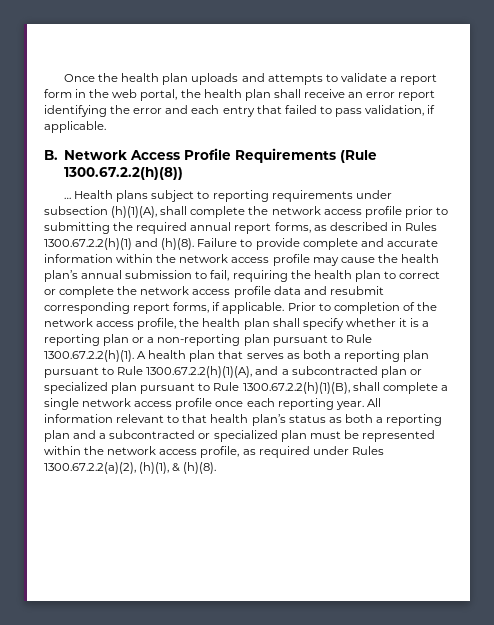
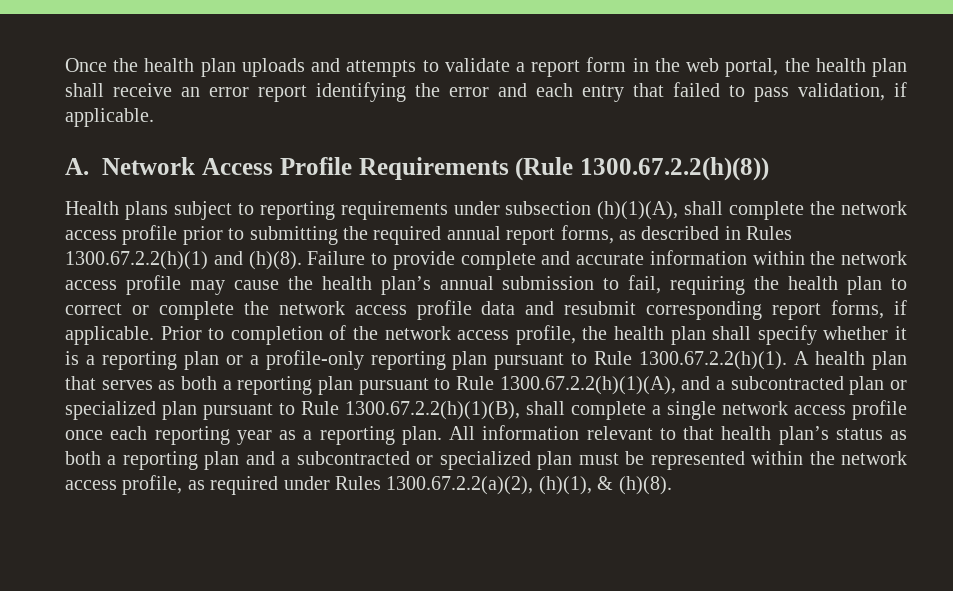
[44,150,58,160] B. -> [65,158,89,175] A.
[63,197,71,199] … -> (770, 169) none
[157,334,241,346] non-reporting -> [265,350,446,370] profile-only reporting
[335,401,364,410] year. -> [236,426,442,445] year as a reporting plan.

